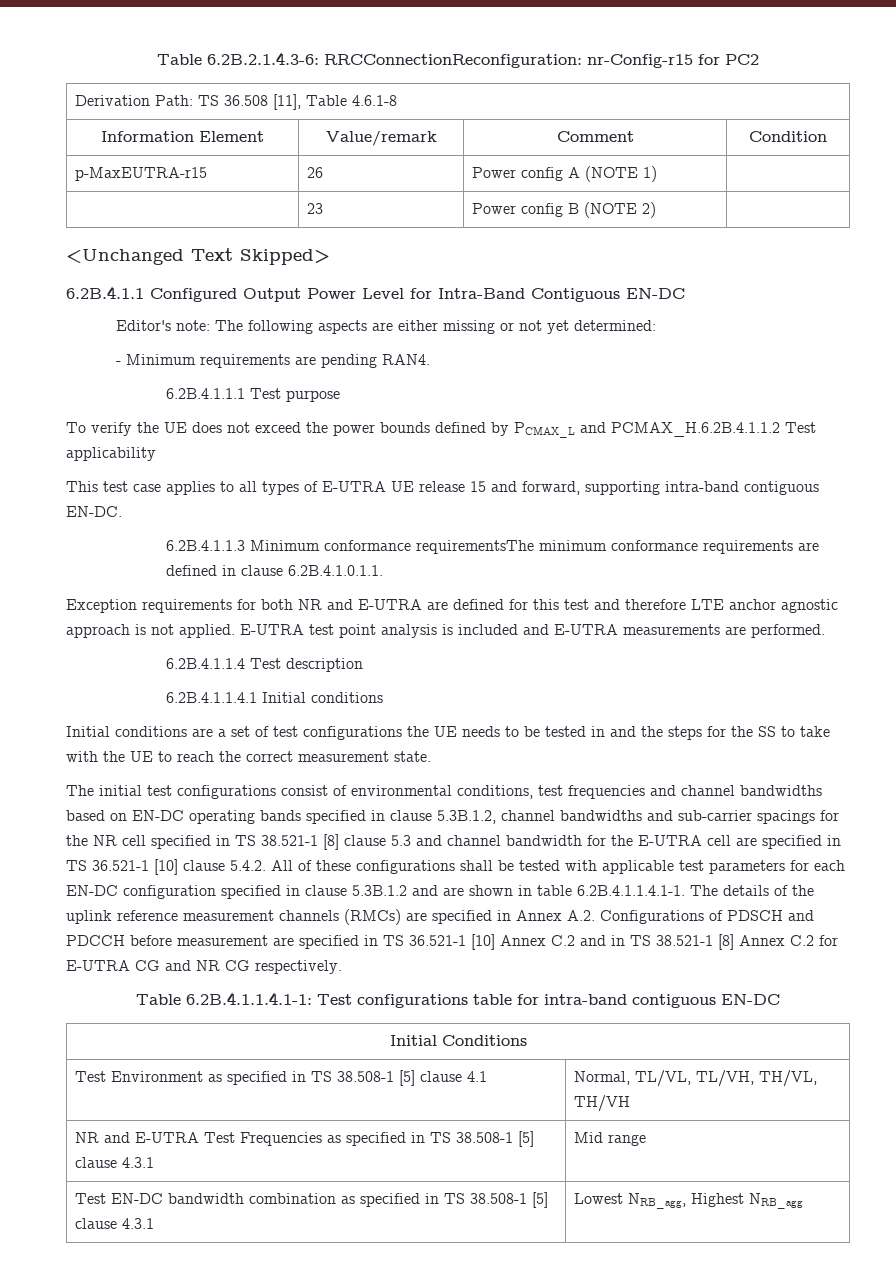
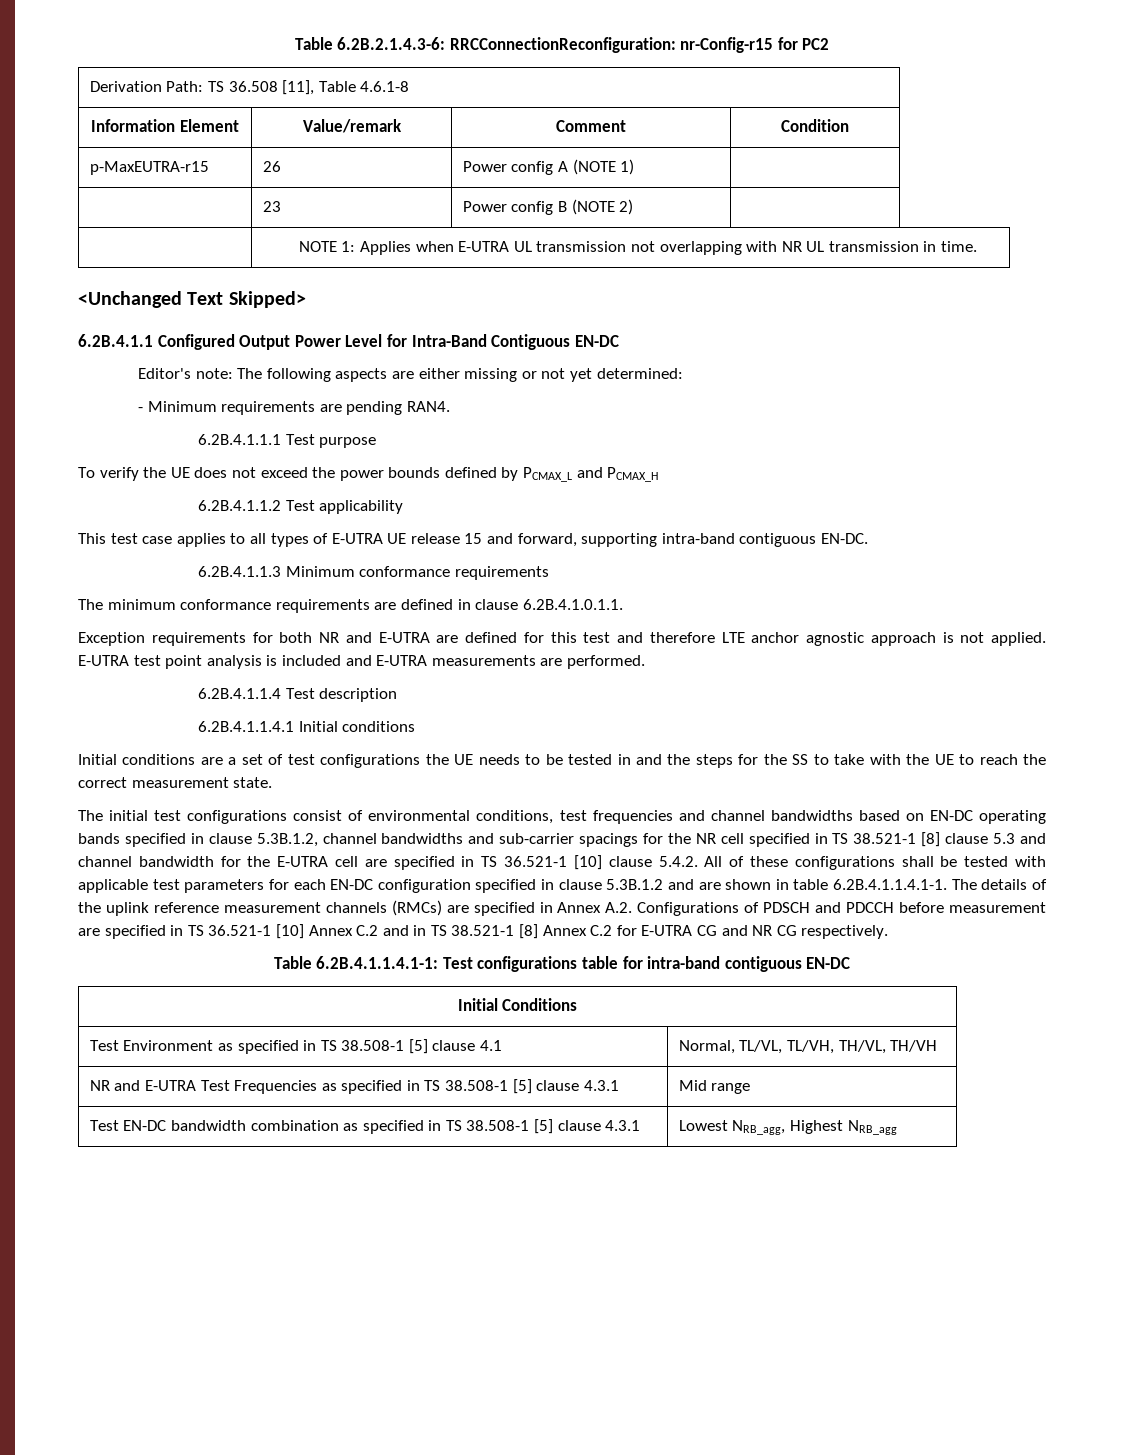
(656, 210) none -> [298,241,978,255] // | NOTE 1: Applies when E-UTRA UL transmission not overlapping with NR UL transmission in time.
[611,422,780,437] PCMAX_H.6.2B.4.1.1.2 -> [607,467,659,482] [198,500,282,511] PCMAX_H // 6.2B.4.1.1.2
[416,540,535,554] requirementsThe -> [454,566,549,580] [78,599,103,610] requirements // The

